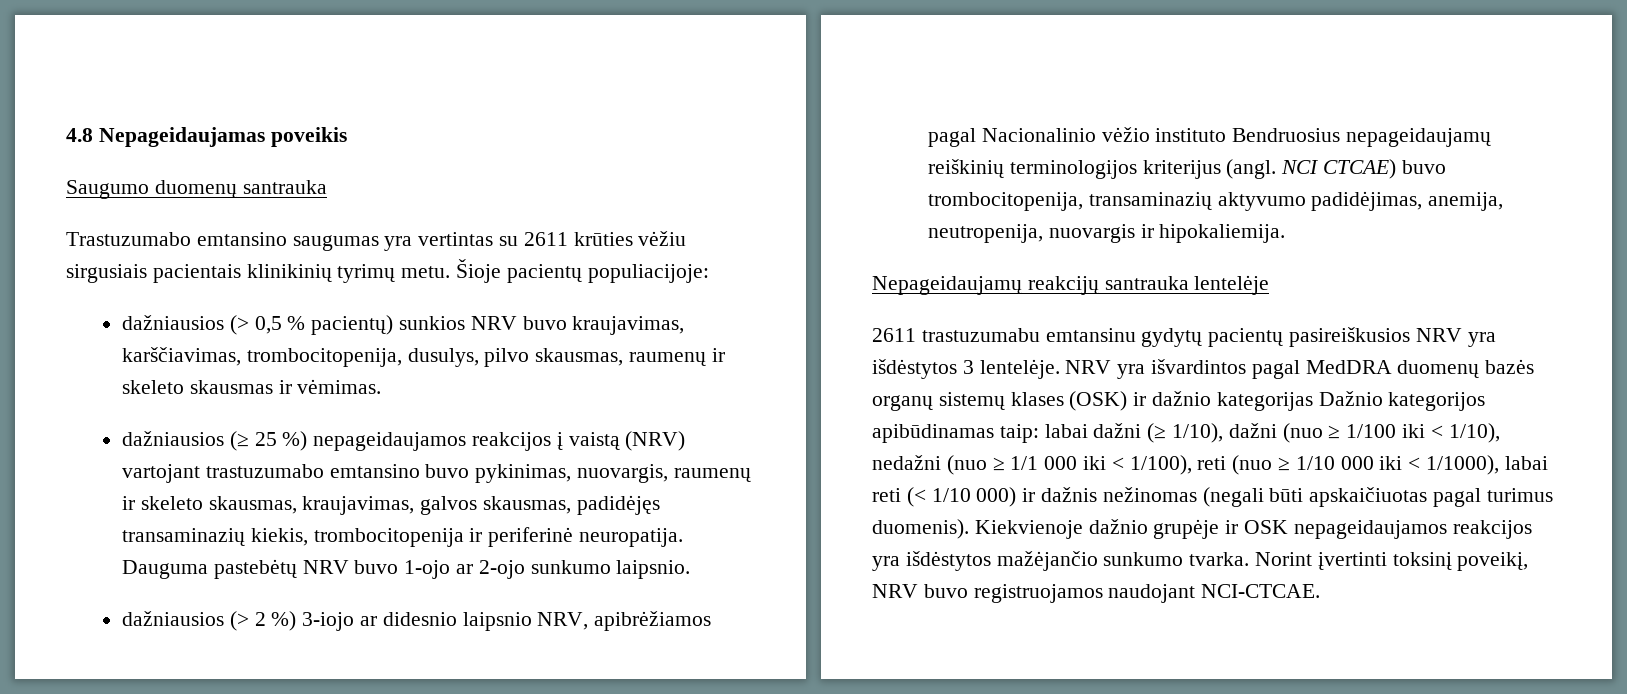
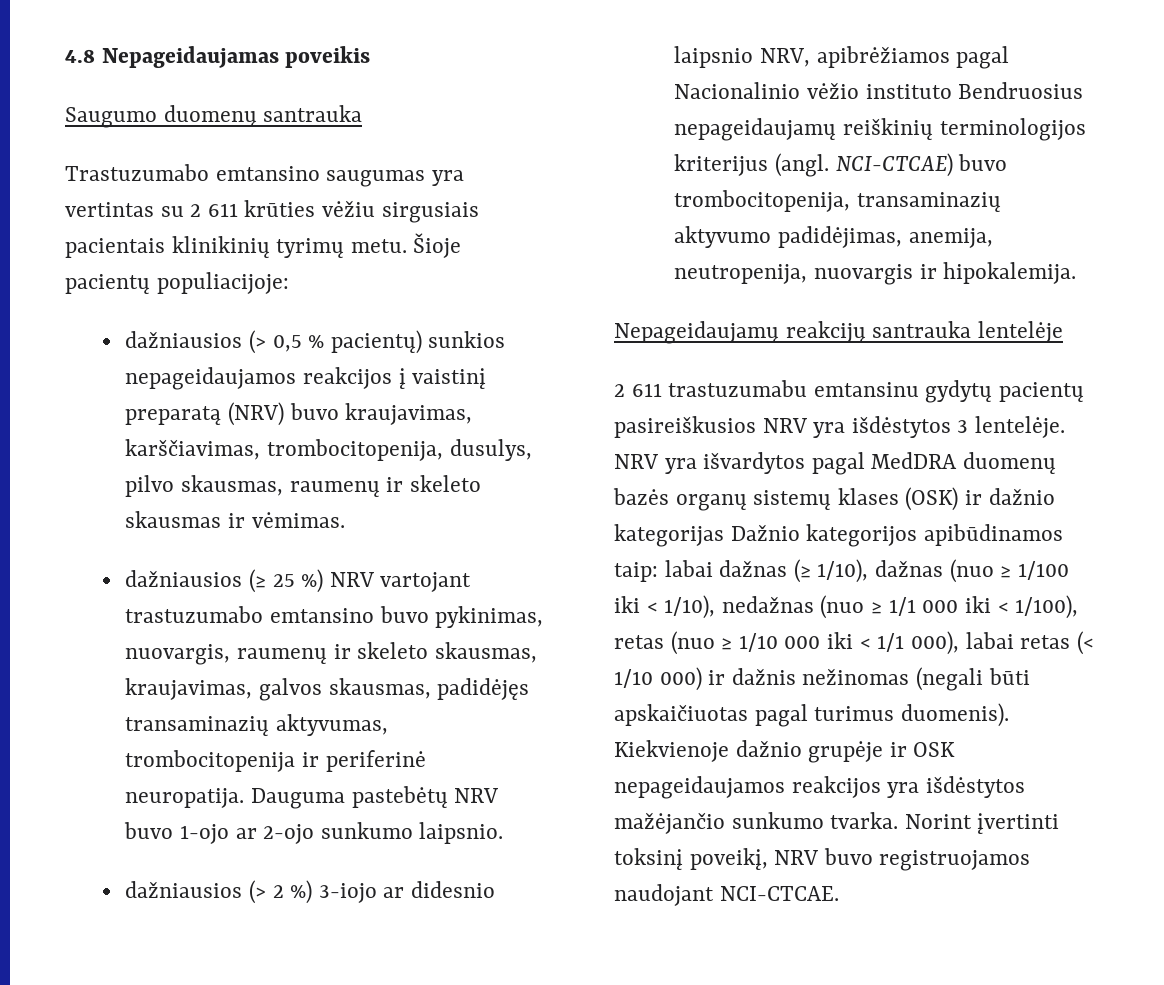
[523,232,568,246] 2611 -> [190,203,238,217] 2 611
[470,316,517,330] NRV -> [125,367,487,390] [125,402,284,426] nepageidaujamos reakcijos į vaistinį preparatą (NRV)
[313,431,686,451] nepageidaujamos reakcijos į vaistą (NRV) -> [329,572,374,587] NRV
[250,528,308,546] kiekis, -> [275,714,388,736] aktyvumas,
[1281,159,1396,179] NCI CTCAE) -> [835,153,953,177] NCI-CTCAE)
[1159,224,1286,243] hipokaliemija. -> [943,262,1077,284] hipokalemija.
[872,328,916,342] 2611 -> [614,383,662,397] 2 611
[1151,359,1247,374] išvardintos -> [703,452,806,474] išvardytos
[872,424,994,443] apibūdinamas -> [923,524,1063,546] apibūdinamos
[1093,423,1142,438] dažni -> [719,560,788,577] dažnas
[1228,423,1277,438] dažni -> [875,560,944,577] dažnas
[872,455,941,470] nedažni -> [721,596,814,613] nedažnas
[1197,456,1227,470] reti -> [614,635,664,649] retas
[1426,455,1548,475] [872,488,901,502] 1/1000), labai reti -> [877,631,1071,655] 1/1 000), labai retas

